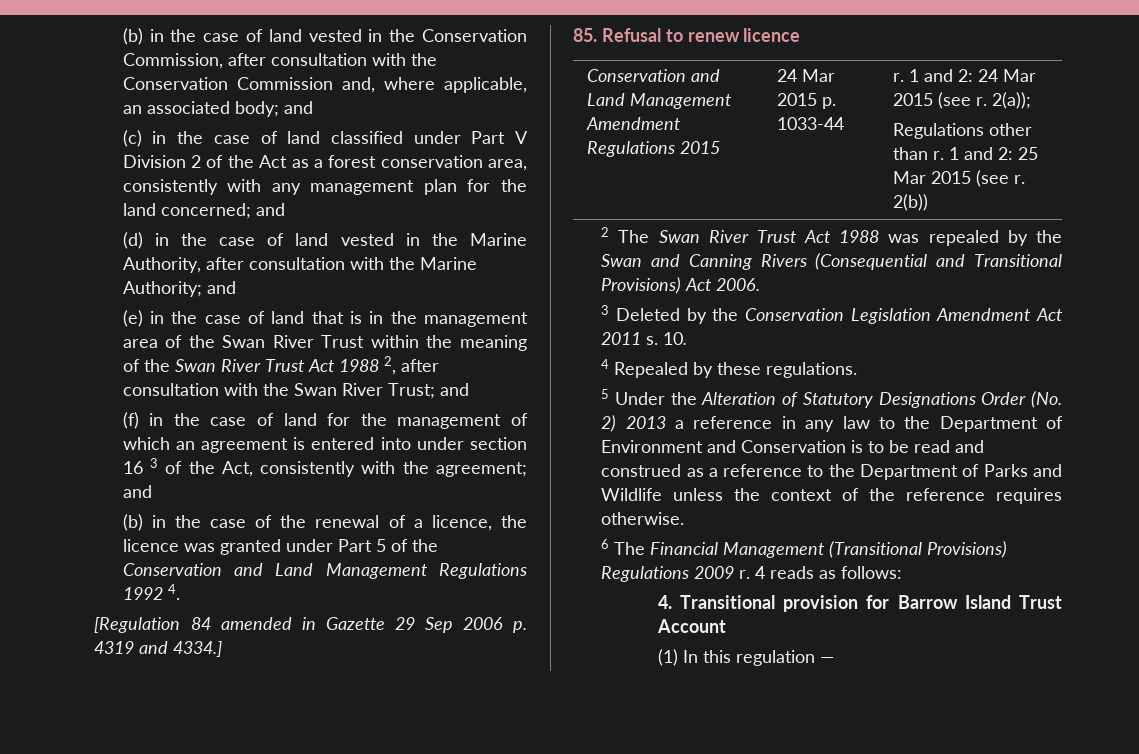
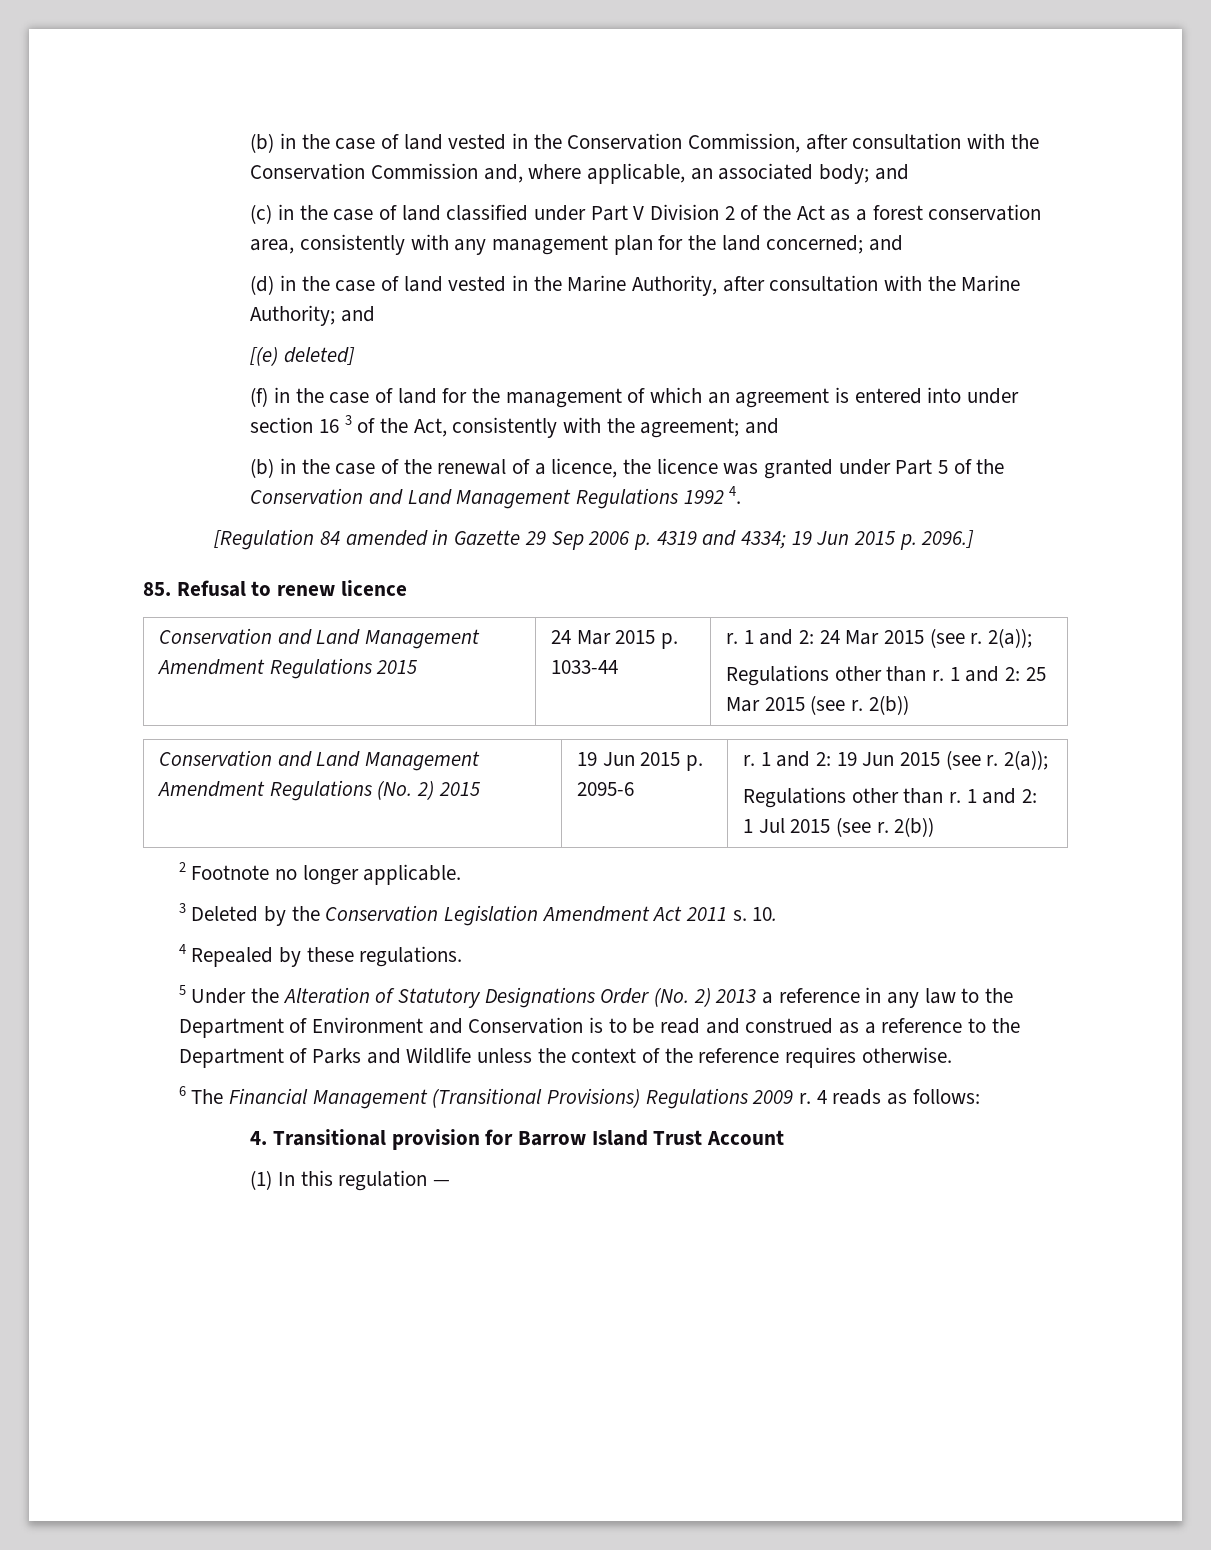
[122,310,528,327] [122,335,527,351] [122,356,439,375] [122,383,469,399] (e) in the case of land that is in the management area of the Swan River Trust within the meaning of the Swan River Trust Act 1988 2, after consultation with the Swan River Trust; and -> [250,346,355,366] [(e) deleted]
[173,641,223,657] 4334.] -> [740,530,975,550] 4334; 19 Jun 2015 p. 2096.]
[601,227,1062,246] [601,253,1062,270] [601,277,761,294] // 2 The Swan River Trust Act 1988 was repealed by the Swan and Canning Rivers (Consequential and Transitional Provisions) Act 2006. -> [158,750,480,771] [156,780,480,801] [576,752,703,771] [576,782,634,796] [742,750,1048,770] [742,787,1037,808] [742,817,935,837] [178,862,462,885] // Conservation and Land Management Amendment Regulations (No. 2) 2015 | 19 Jun 2015 p. 2095-6 | r. 1 and 2: 19 Jun 2015 (see r. 2(a)); // Regulations other than r. 1 and 2: 1 Jul 2015 (see r. 2(b)) // 2 Footnote no longer applicable.

